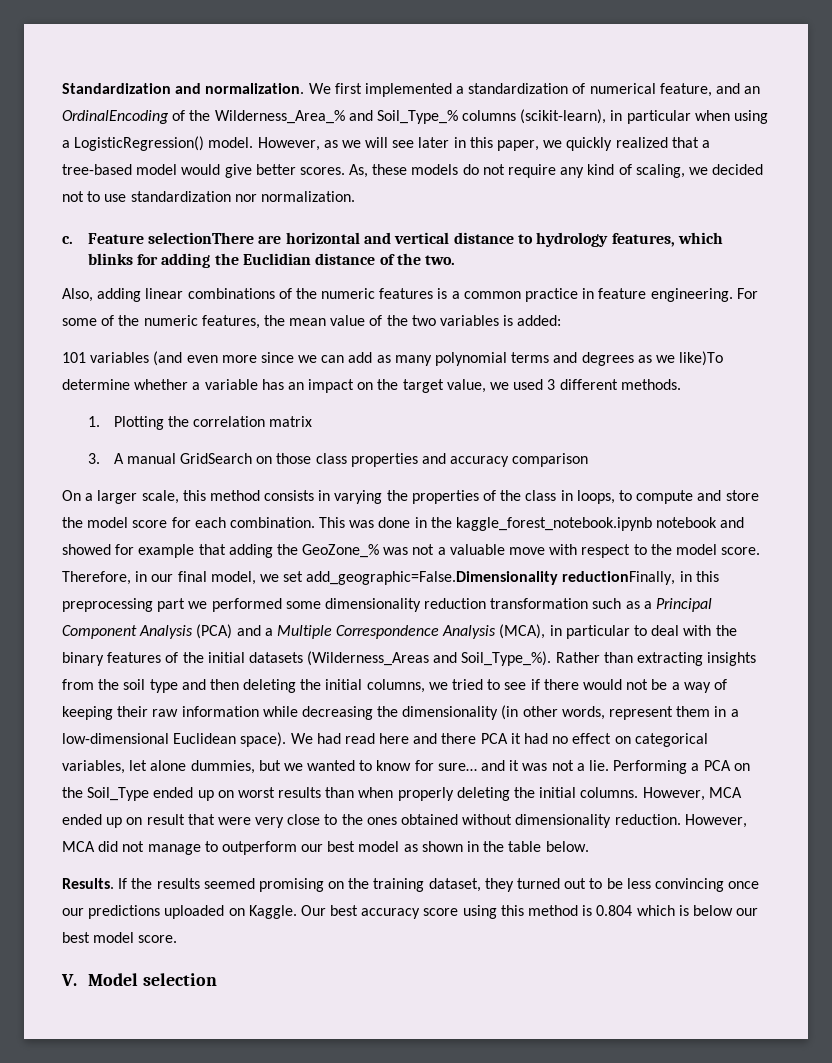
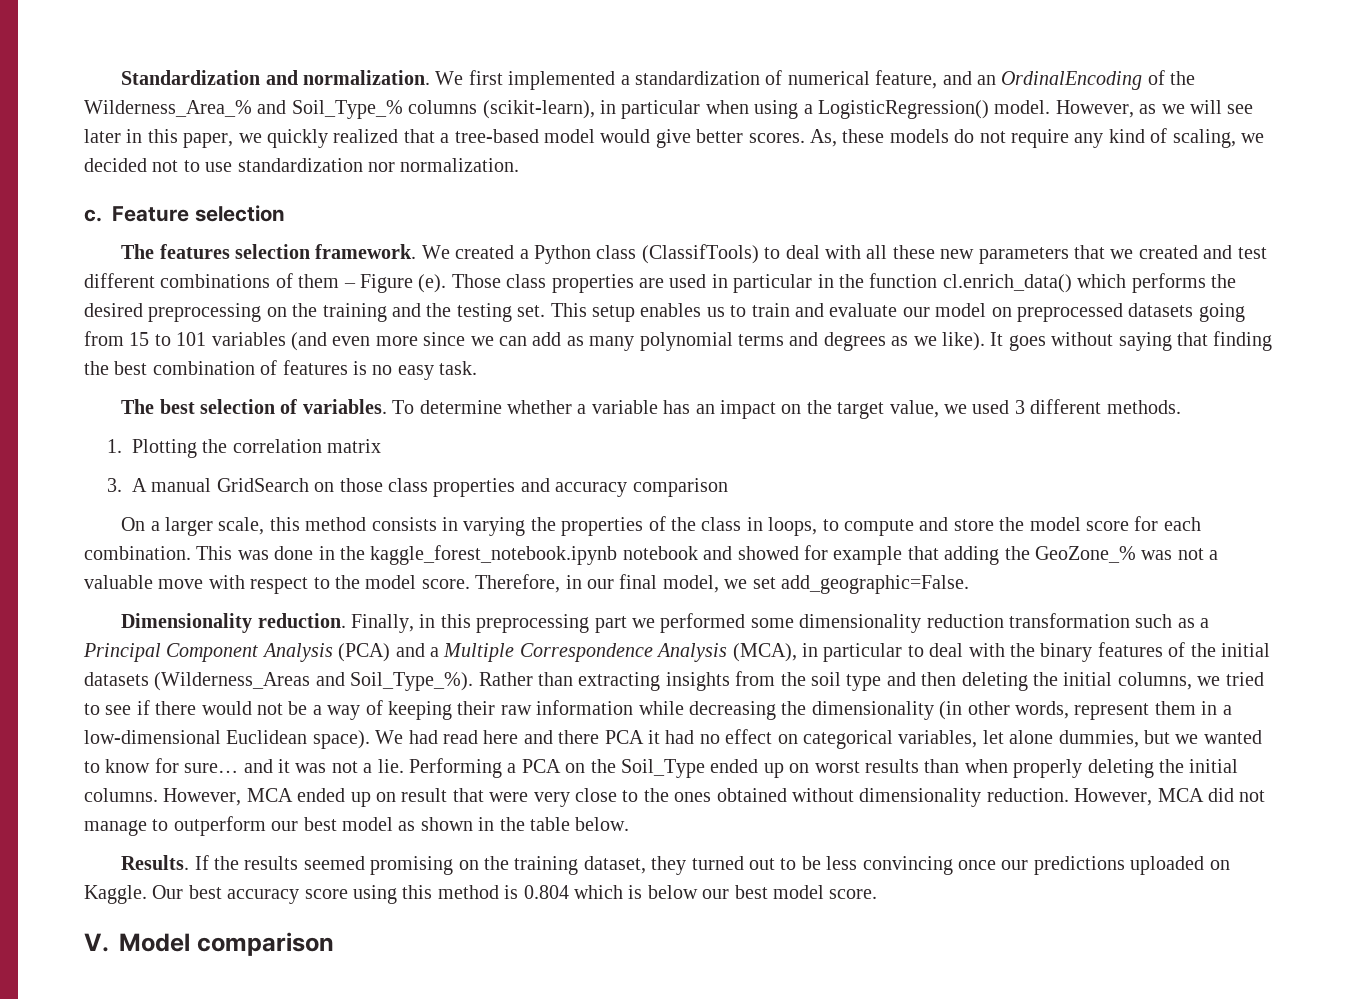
[148,232,723,247] [87,253,456,268] [62,288,758,302] [62,315,562,329] selectionThere are horizontal and vertical distance to hydrology features, which blinks for adding the Euclidian distance of the two. // Also, adding linear combinations of the numeric features is a common practice in feature engineering. For some of the numeric features, the mean value of the two variables is added: // -> [194,205,285,222] [121,244,1267,264] [84,273,1236,293] [84,303,1245,322] [84,331,171,346] selection // The features selection framework. We created a Python class (ClassifTools) to deal with all these new parameters that we created and test different combinations of them – Figure (e). Those class properties are used in particular in the function cl.enrich_data() which performs the desired preprocessing on the training and the testing set. This setup enables us to train and evaluate our model on preprocessed datasets going from 15 to
[679,351,724,366] like)To -> [941,331,1273,351] [84,360,478,380] [121,399,415,414] like). It goes without saying that finding the best combination of features is no easy task. // The best selection of variables. To
[306,571,676,585] add_geographic=False.Dimensionality reductionFinally, -> [780,575,969,594] [121,613,414,633] add_geographic=False. // Dimensionality reduction. Finally,
[142,973,217,986] selection -> [196,932,334,956] comparison

